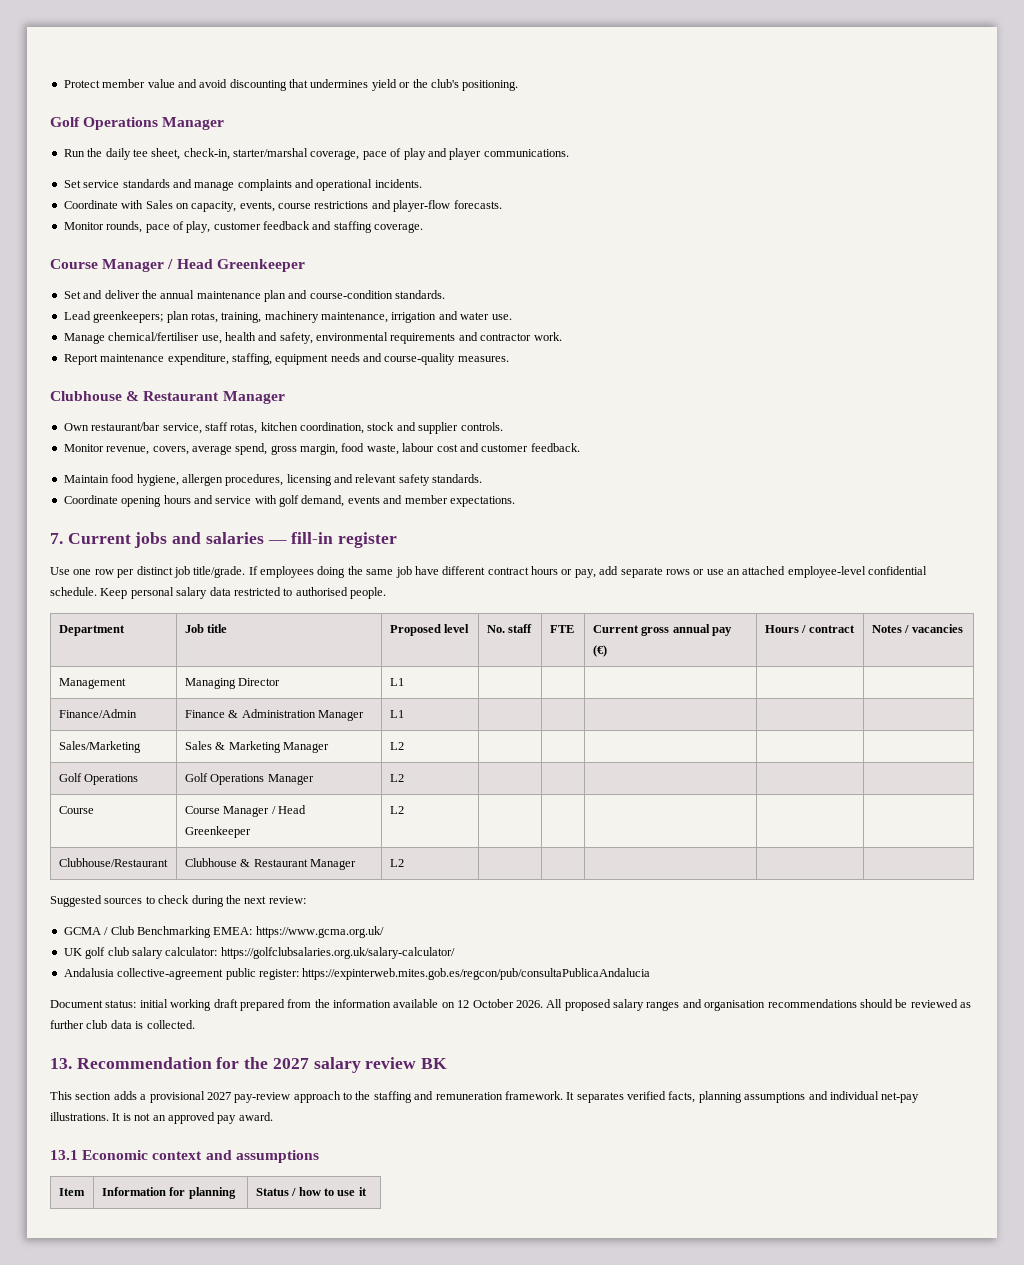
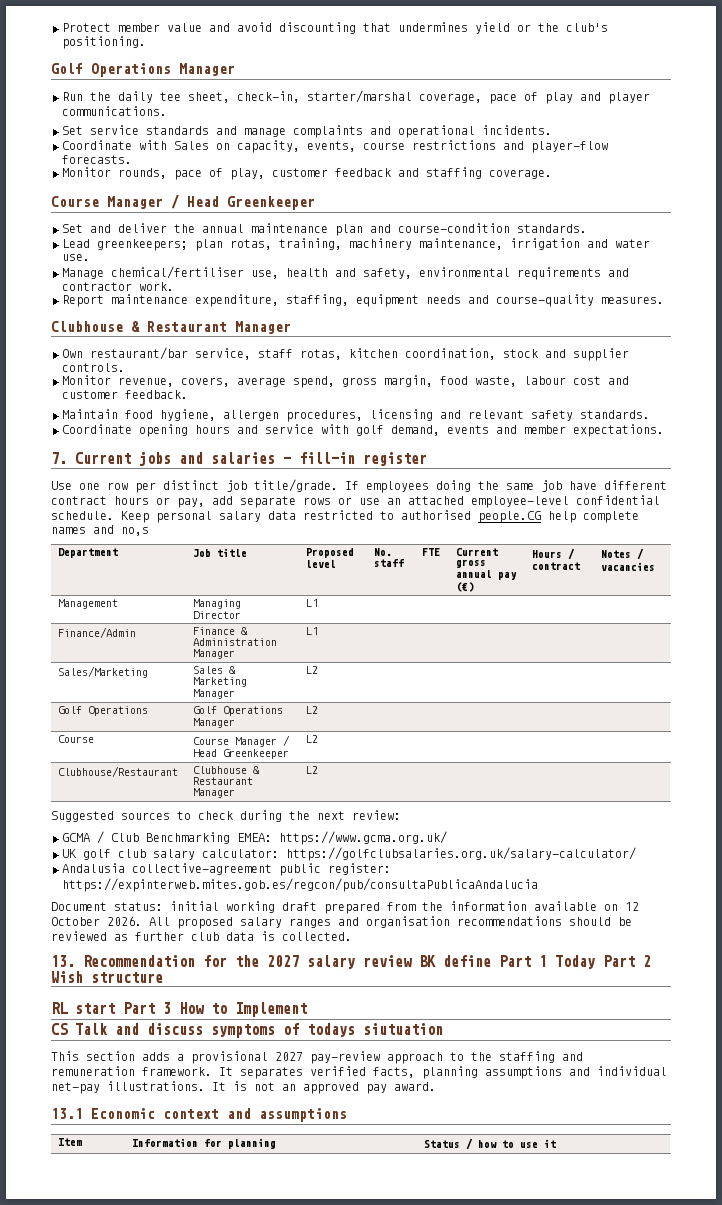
[350,587,386,599] people. -> [478,511,639,523] [51,525,149,536] people.CG help complete names and no,s
(448, 1063) none -> [443,955,651,969] [51,971,163,983] [51,1002,307,1017] [51,1023,443,1038] define Part 1 Today Part 2 Wish structure // RL start Part 3 How to Implement // CS Talk and discuss symptoms of todays siutuation

